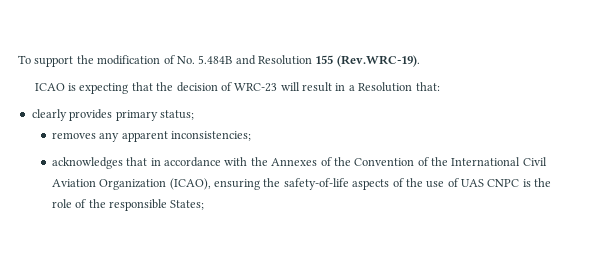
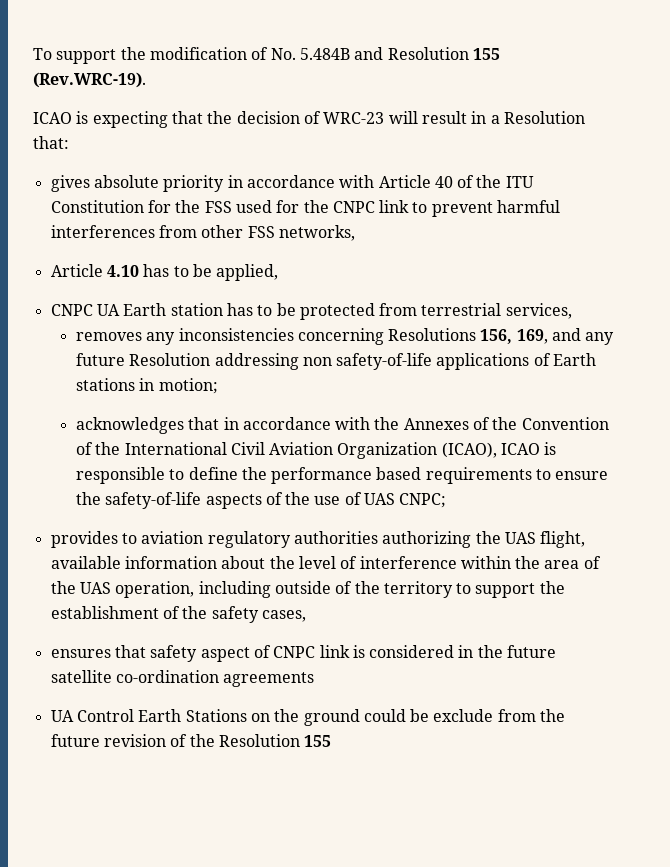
[31,109,194,121] [51,131,252,142] clearly provides primary status; // removes any apparent inconsistencies; -> [50,175,534,192] [50,200,561,217] [50,225,355,241] [50,264,279,281] [50,303,572,320] [75,328,615,345] [75,353,597,370] [75,378,218,394] gives absolute priority in accordance with Article 40 of the ITU Constitution for the FSS used for the CNPC link to prevent harmful interferences from other FSS networks, // Article 4.10 has to be applied, // CNPC UA Earth station has to be protected from terrestrial services, // removes any inconsistencies concerning Resolutions 156, 169, and any future Resolution addressing non safety-of-life applications of Earth stations in motion;
[214,179,261,190] ensuring -> [501,442,557,455] [75,467,609,484] ICAO is responsible to define the performance based requirements to ensure
[487,178,552,187] [51,199,205,211] CNPC is the role of the responsible States; -> [399,493,447,508] [50,531,586,548] [50,556,601,569] [50,581,565,598] [50,606,306,623] [50,645,557,662] [50,670,315,687] [50,709,566,726] [50,734,332,747] CNPC; // provides to aviation regulatory authorities authorizing the UAS flight, available information about the level of interference within the area of the UAS operation, including outside of the territory to support the establishment of the safety cases, // ensures that safety aspect of CNPC link is considered in the future satellite co-ordination agreements // UA Control Earth Stations on the ground could be exclude from the future revision of the Resolution 155

